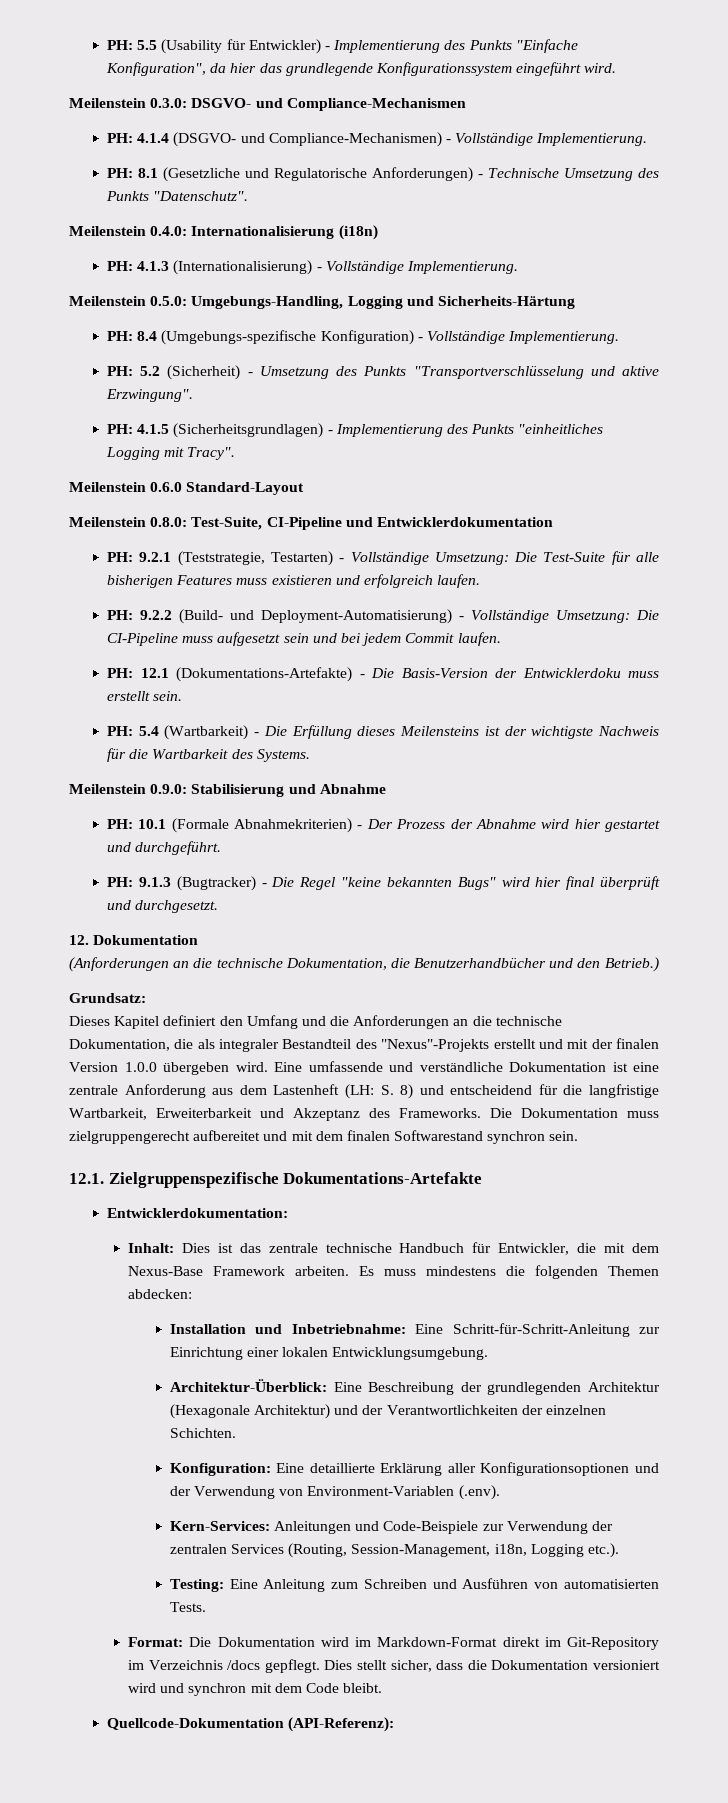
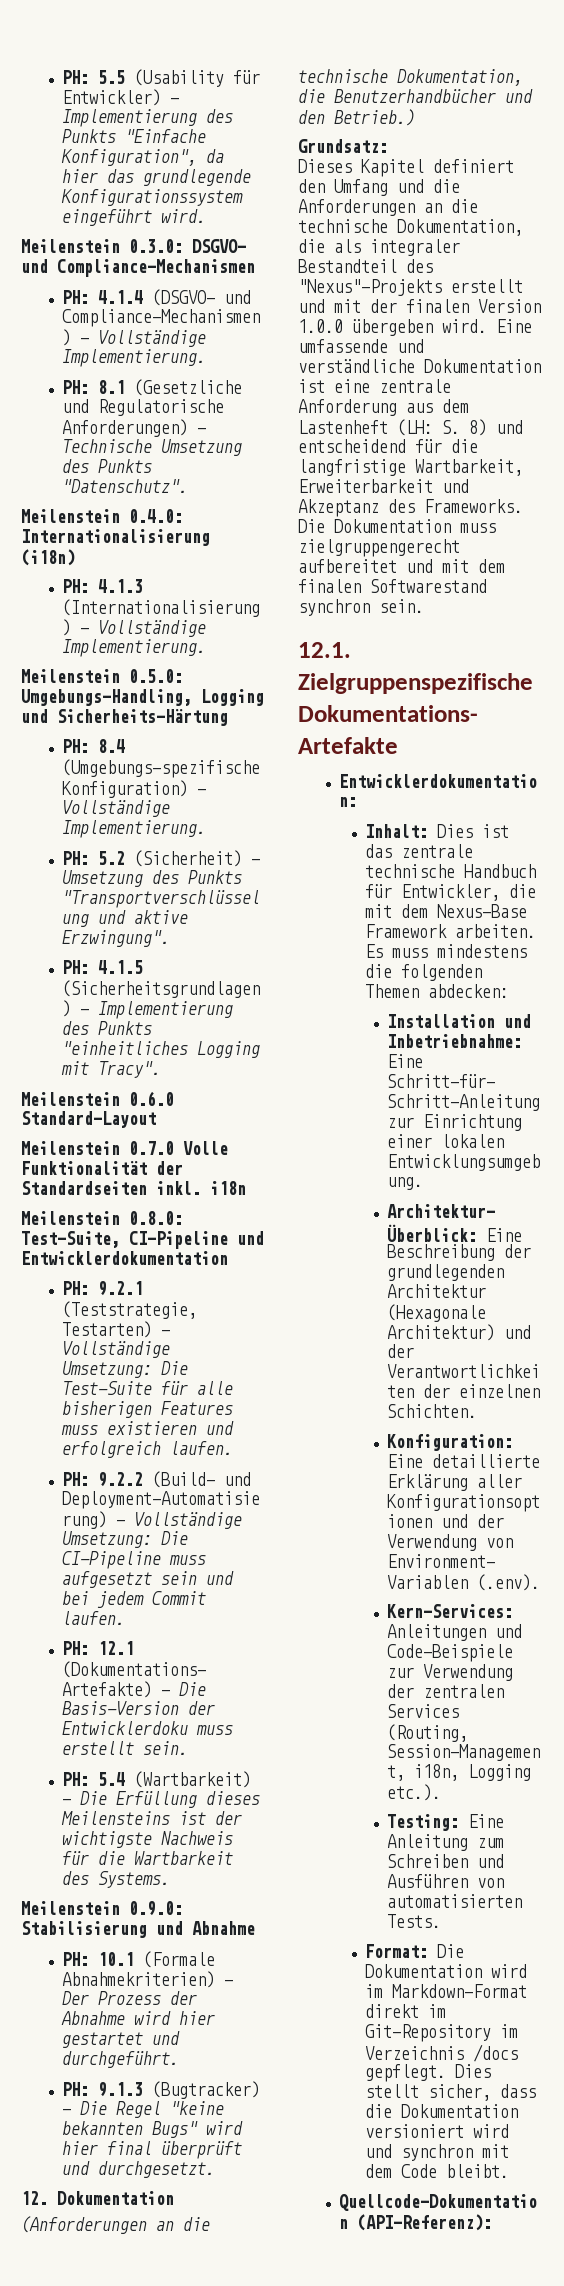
(305, 488) none -> [21,1141,228,1155] [21,1161,183,1175] [21,1181,246,1195] // Meilenstein 0.7.0 Volle Funktionalität der Standardseiten inkl. i18n

